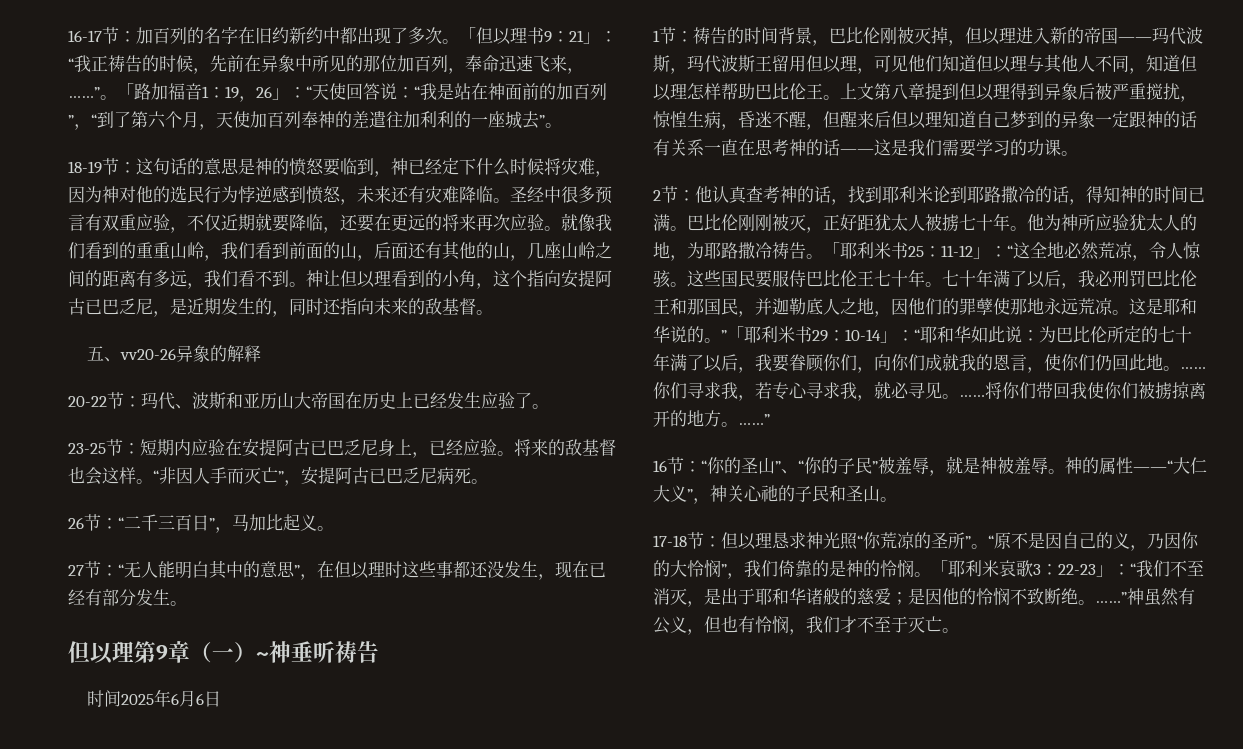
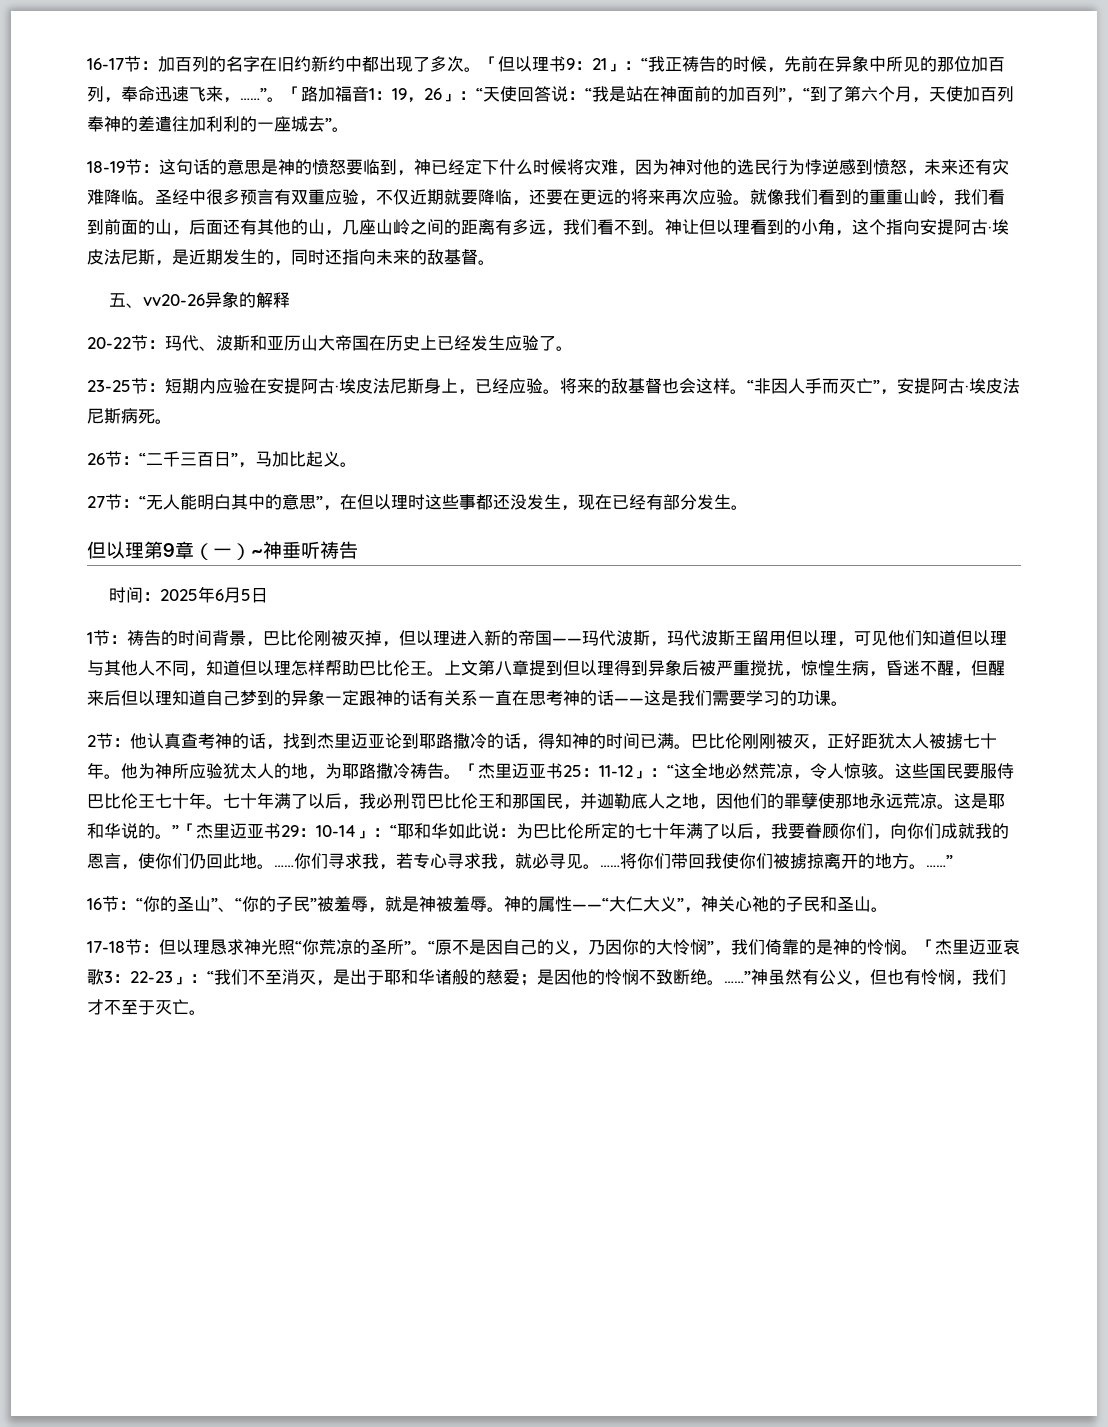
[85,298,153,315] 已巴乏尼 -> [988,219,1009,235] [87,249,155,265] ·埃皮法尼斯
[310,439,378,456] 已巴乏尼 -> [335,378,424,394] ·埃皮法尼斯
[369,467,437,484] 已巴乏尼 -> [965,378,1020,394] [87,408,121,424] ·埃皮法尼斯
(121, 698) none -> [142,592,160,601] ：
[195,693,204,705] 6 -> [240,589,251,601] 5
[882,186,933,203] 耶利米 -> [317,733,385,749] 杰里迈亚
[840,242,891,259] 耶利米 -> [478,763,546,779] 杰里迈亚
[744,326,795,343] 耶利米 -> [196,823,264,839] 杰里迈亚
[948,560,999,577] 耶利米 -> [935,939,1003,955] 杰里迈亚

